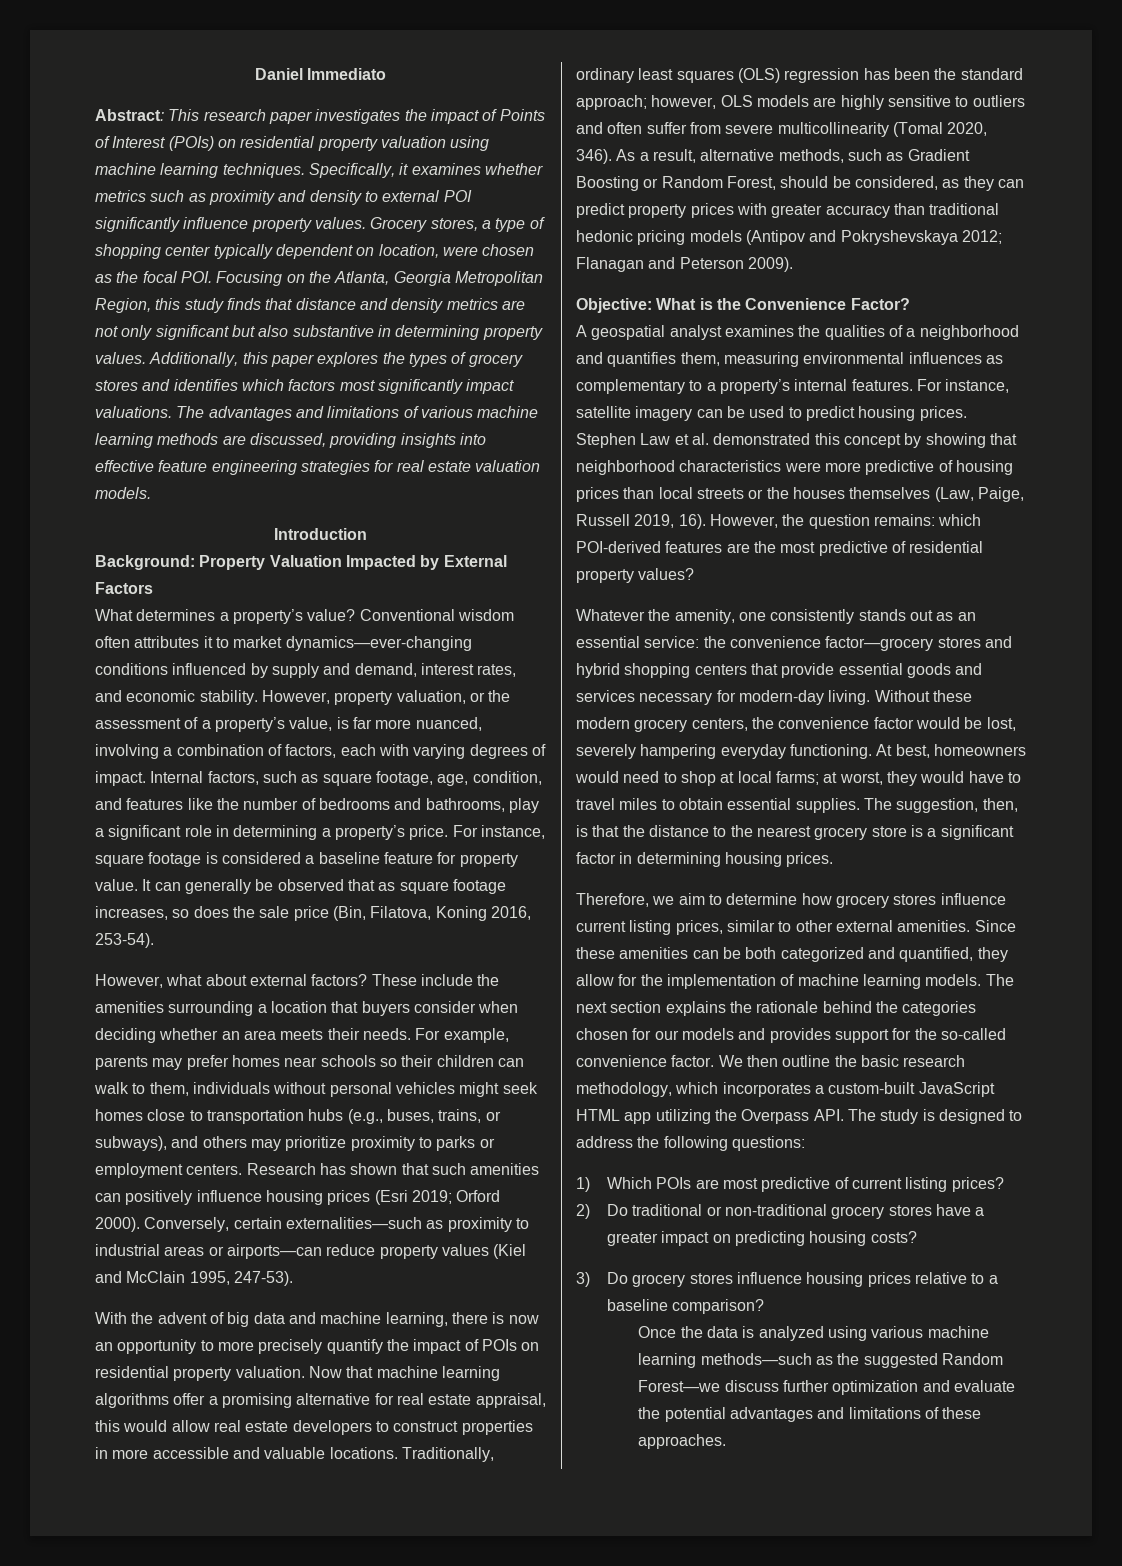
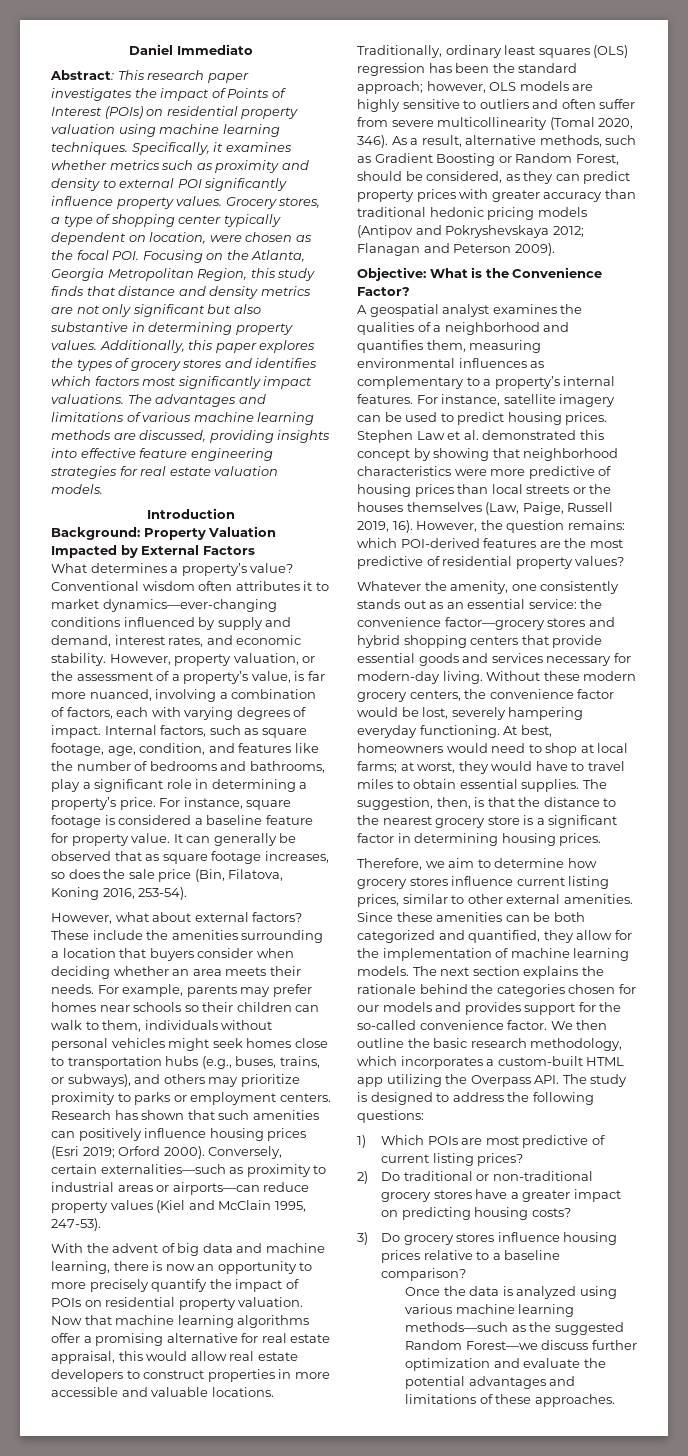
[918,1082,995,1097] JavaScript -> (583, 1061) none

